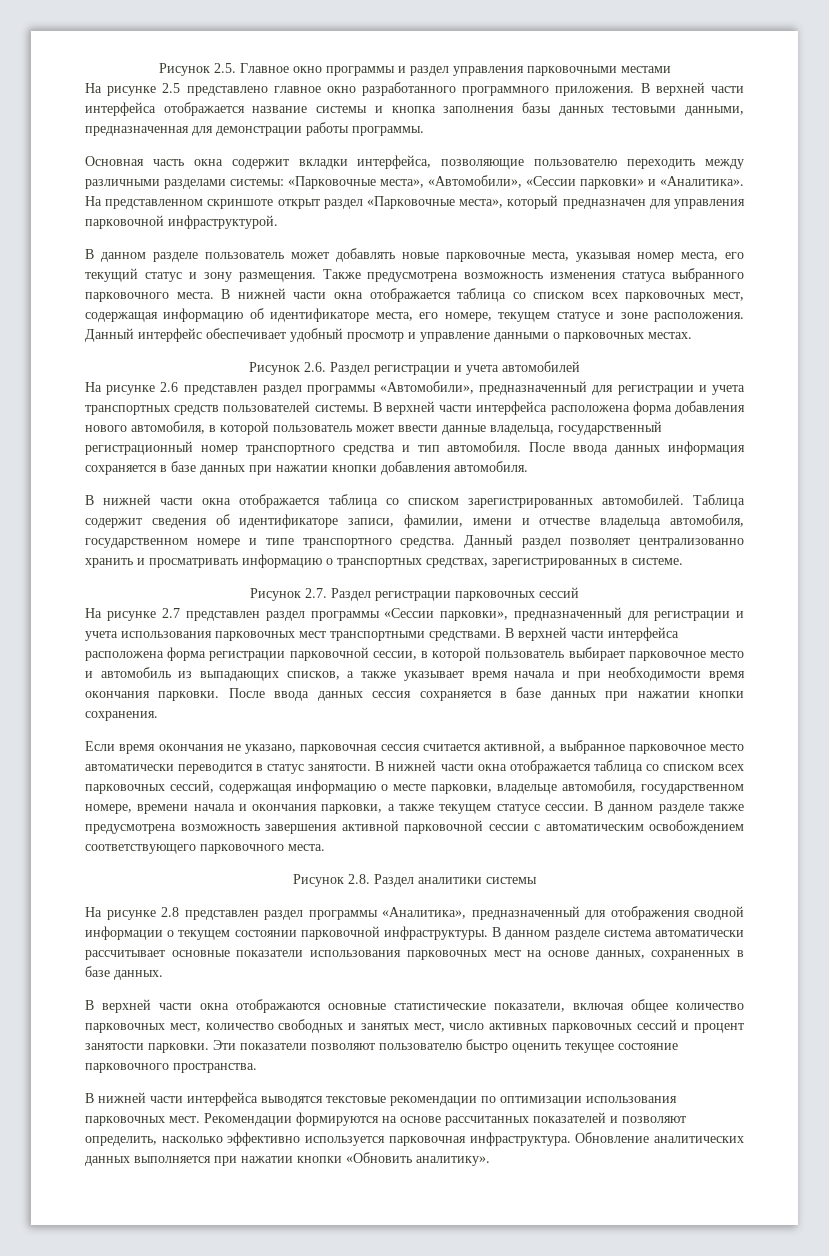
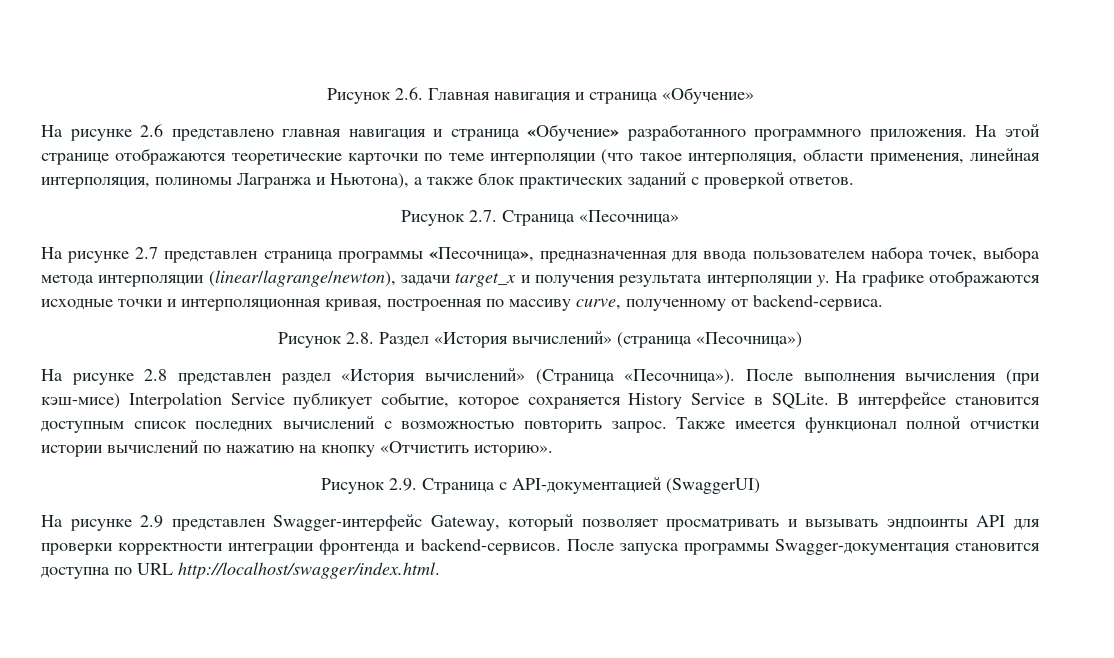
[158,63,671,76] [85,82,744,96] [85,102,744,116] [85,122,424,136] [85,155,745,169] [85,175,744,189] [85,195,745,209] [85,215,278,229] [85,248,744,262] [85,268,744,282] [85,288,744,302] [85,308,744,322] [85,328,692,342] [249,361,580,375] [85,381,745,395] [85,401,745,415] [85,421,662,435] [85,441,745,455] [85,461,528,475] [85,494,746,508] [85,514,744,528] [85,534,745,548] [85,554,683,568] [250,587,579,601] [85,607,744,621] [85,627,679,641] [85,647,744,661] [85,667,745,681] [85,687,744,701] [85,711,158,721] [85,740,744,754] [85,760,745,774] [85,780,744,794] [85,801,745,814] [85,820,744,834] [85,844,325,854] Рисунок 2.5. Главное окно программы и раздел управления парковочными местами // На рисунке 2.5 представлено главное окно разработанного программного приложения. В верхней части интерфейса отображается название системы и кнопка заполнения базы данных тестовыми данными, предназначенная для демонстрации работы программы. // Основная часть окна содержит вкладки интерфейса, позволяющие пользователю переходить между различными разделами системы: «Парковочные места», «Автомобили», «Сессии парковки» и «Аналитика». На представленном скриншоте открыт раздел «Парковочные места», который предназначен для управления парковочной инфраструктурой. // В данном разделе пользователь может добавлять новые парковочные места, указывая номер места, его текущий статус и зону размещения. Также предусмотрена возможность изменения статуса выбранного парковочного места. В нижней части окна отображается таблица со списком всех парковочных мест, содержащая информацию об идентификаторе места, его номере, текущем статусе и зоне расположения. Данный интерфейс обеспечивает удобный просмотр и управление данными о парковочных местах. // Рисунок 2.6. Раздел регистрации и учета автомобилей // На рисунке 2.6 представлен раздел программы «Автомобили», предназначенный для регистрации и учета транспортных средств пользователей системы. В верхней части интерфейса расположена форма добавления нового автомобиля, в которой пользователь может ввести данные владельца, государственный регистрационный номер транспортного средства и тип автомобиля. После ввода данных информация сохраняется в базе данных при нажатии кнопки добавления автомобиля. // В нижней части окна отображается таблица со списком зарегистрированных автомобилей. Таблица содержит сведения об идентификаторе записи, фамилии, имени и отчестве владельца автомобиля, государственном номере и типе транспортного средства. Данный раздел позволяет централизованно хранить и просматривать информацию о транспортных средствах, зарегистрированных в системе. // Рисунок 2.7. Раздел регистрации парковочных сессий // На рисунке 2.7 представлен раздел программы «Сессии парковки», предназначенный для регистрации и учета использования парковочных мест транспортными средствами. В верхней части интерфейса расположена форма регистрации парковочной сессии, в которой пользователь выбирает парковочное место и автомобиль из выпадающих списков, а также указывает время начала и при необходимости время окончания парковки. После ввода данных сессия сохраняется в базе данных при нажатии кнопки сохранения. // Если время окончания не указано, парковочная сессия считается активной, а выбранное парковочное место автоматически переводится в статус занятости. В нижней части окна отображается таблица со списком всех парковочных сессий, содержащая информацию о месте парковки, владельце автомобиля, государственном номере, времени начала и окончания парковки, а также текущем статусе сессии. В данном разделе также предусмотрена возможность завершения активной парковочной сессии с автоматическим освобождением соответствующего парковочного места. -> [326,87,754,104] [41,124,1040,141] [41,148,1040,165] [41,172,854,189] [401,210,679,226] [41,246,1041,263] [41,270,1041,287] [41,294,883,311] Рисунок 2.6. Главная навигация и страница «Обучение» // На рисунке 2.6 представлено главная навигация и страница «Обучение» разработанного программного приложения. На этой странице отображаются теоретические карточки по теме интерполяции (что такое интерполяция, области применения, линейная интерполяция, полиномы Лагранжа и Ньютона), а также блок практических заданий с проверкой ответов. // Рисунок 2.7. Страница «Песочница» // На рисунке 2.7 представлен страница программы «Песочница», предназначенная для ввода пользователем набора точек, выбора метода интерполяции (linear/lagrange/newton), задачи target_x и получения результата интерполяции y. На графике отображаются исходные точки и интерполяционная кривая, построенная по массиву curve, полученному от backend-сервиса.
[418,877,537,884] аналитики системы -> [434,331,802,348] «История вычислений» (страница «Песочница»)
[308,906,744,920] [85,926,744,940] [85,950,744,960] [85,966,163,980] [85,999,744,1013] [85,1019,744,1033] [85,1039,678,1053] [85,1063,257,1073] [85,1092,677,1106] [85,1112,686,1126] [85,1132,744,1146] [85,1152,490,1166] программы «Аналитика», предназначенный для отображения сводной информации о текущем состоянии парковочной инфраструктуры. В данном разделе система автоматически рассчитывает основные показатели использования парковочных мест на основе данных, сохраненных в базе данных. // В верхней части окна отображаются основные статистические показатели, включая общее количество парковочных мест, количество свободных и занятых мест, число активных парковочных сессий и процент занятости парковки. Эти показатели позволяют пользователю быстро оценить текущее состояние парковочного пространства. // В нижней части интерфейса выводятся текстовые рекомендации по оптимизации использования парковочных мест. Рекомендации формируются на основе рассчитанных показателей и позволяют определить, насколько эффективно используется парковочная инфраструктура. Обновление аналитических данных выполняется при нажатии кнопки «Обновить аналитику». -> [341,368,1040,385] [41,392,1040,409] [41,416,1040,433] [41,440,553,457] [320,477,760,494] [41,514,1040,531] [41,538,1040,555] [41,562,440,579] «История вычислений» (Страница «Песочница»). После выполнения вычисления (при кэш-мисе) Interpolation Service публикует событие, которое сохраняется History Service в SQLite. В интерфейсе становится доступным список последних вычислений с возможностью повторить запрос. Также имеется функционал полной отчистки истории вычислений по нажатию на кнопку «Отчистить историю». // Рисунок 2.9. Страница с API‑документацией (SwaggerUI) // На рисунке 2.9 представлен Swagger-интерфейс Gateway, который позволяет просматривать и вызывать эндпоинты API для проверки корректности интеграции фронтенда и backend-сервисов. После запуска программы Swagger-документация становится доступна по URL http://localhost/swagger/index.html.

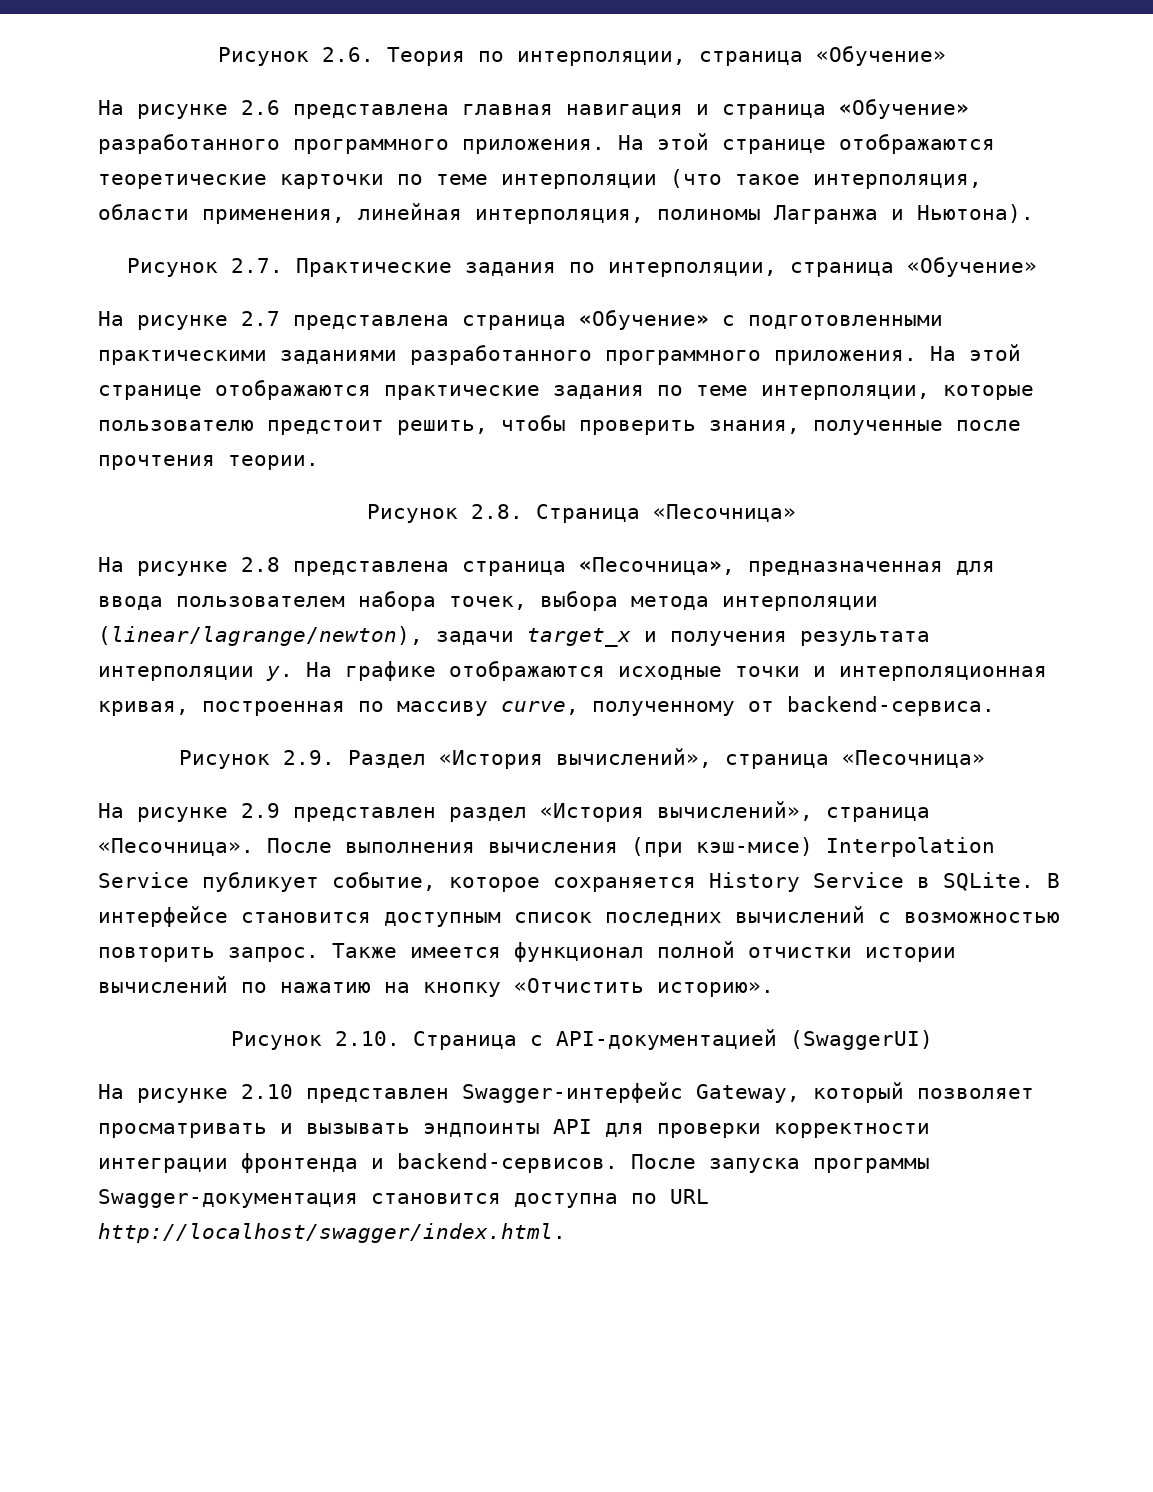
[427,88,585,103] Главная навигация и -> [386,47,686,66] Теория по интерполяции,
[171,129,274,141] представлено -> [293,104,449,119] представлена
[330,172,854,189] [401,210,497,226] Ньютона), а также блок практических заданий с проверкой ответов. // Рисунок 2.7. -> [917,204,1034,223] [126,257,1037,277] [98,310,943,330] [98,344,1021,365] [98,380,1034,400] [98,415,1021,435] [98,455,319,470] [367,504,523,523] Ньютона). // Рисунок 2.7. Практические задания по интерполяции, страница «Обучение» // На рисунке 2.7 представлена страница «Обучение» с подготовленными практическими заданиями разработанного программного приложения. На этой странице отображаются практические задания по теме интерполяции, которые пользователю предстоит решить, чтобы проверить знания, полученные после прочтения теории. // Рисунок 2.8.
[135,247,423,263] 2.7 представлен страница программы -> [241,557,566,576] 2.8 представлена страница
[346,332,374,344] 2.8. -> [282,750,335,765] 2.9.
[512,331,802,348] [41,369,168,385] вычислений» (страница «Песочница») // На рисунке 2.8 -> [555,748,985,769] [98,803,280,822] вычислений», страница «Песочница» // На рисунке 2.9
[425,368,736,385] вычислений» (Страница «Песочница»). -> [657,801,930,822] [98,838,254,856] вычислений», страница «Песочница».
[388,478,417,491] 2.9. -> [334,1031,400,1046] 2.10.
[140,515,164,528] 2.9 -> [241,1084,293,1099] 2.10

